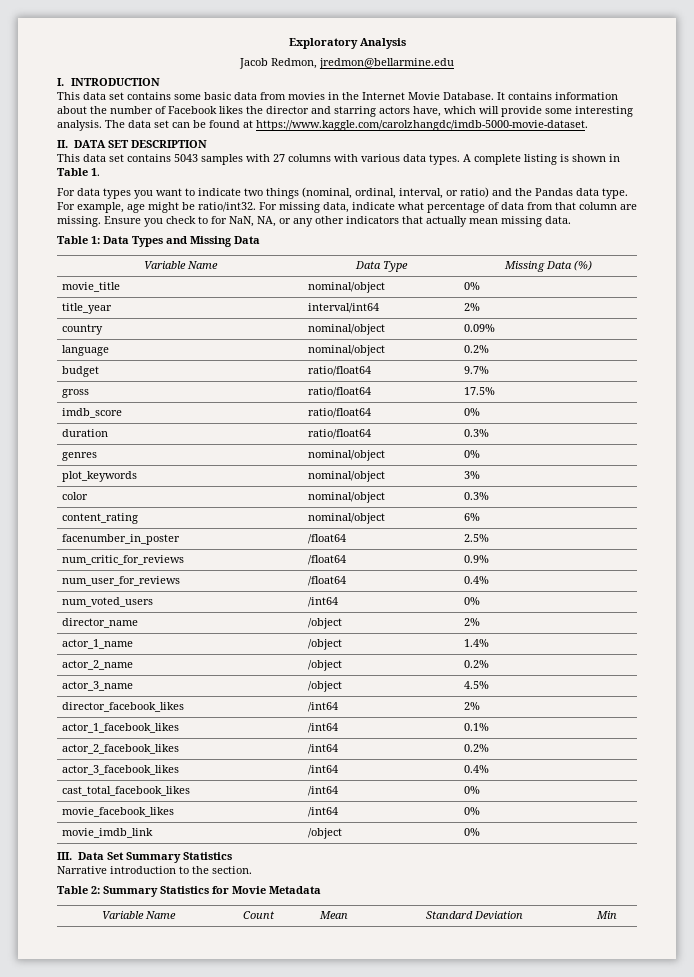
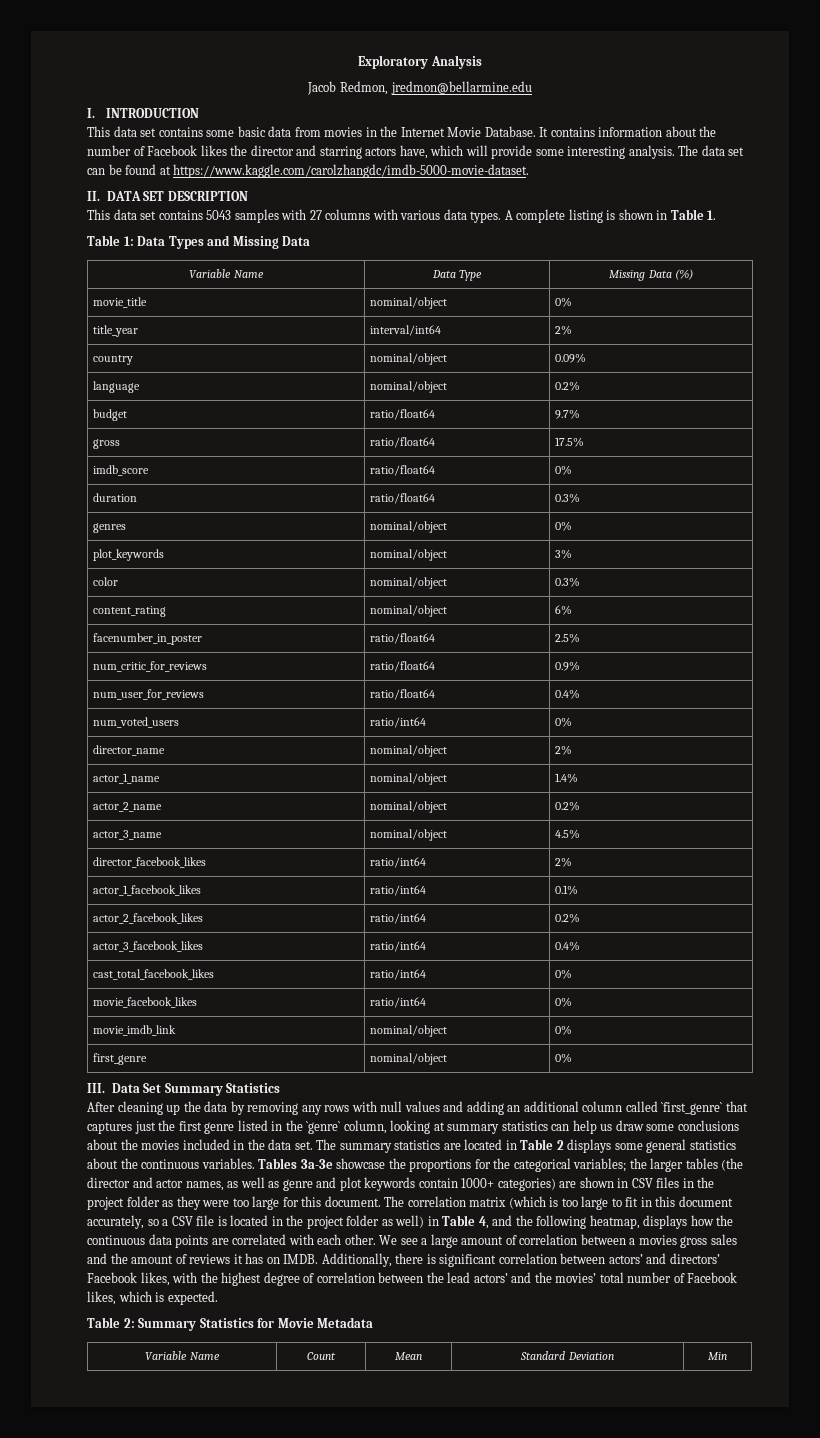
[57,187,628,199] [57,202,637,213] [57,216,571,227] // For data types you want to indicate two things (nominal, ordinal, interval, or ratio) and the Pandas data type. For example, age might be ratio/int32. For missing data, indicate what percentage of data from that column are missing. Ensure you check to for NaN, NA, or any other indicators that actually mean missing data. -> (717, 215) none
[307,534,346,544] /float64 -> [369,633,435,644] ratio/float64
[307,555,346,565] /float64 -> [369,661,435,672] ratio/float64
[307,576,346,586] /float64 -> [369,689,435,700] ratio/float64
[307,597,338,607] /int64 -> [369,717,426,728] ratio/int64
[307,618,342,629] /object -> [369,745,447,757] nominal/object
[307,639,342,650] /object -> [369,773,447,785] nominal/object
[307,660,342,671] /object -> [369,801,447,813] nominal/object
[307,681,342,692] /object -> [369,829,447,841] nominal/object
[307,702,338,712] /int64 -> [369,857,426,868] ratio/int64
[307,723,338,733] /int64 -> [369,885,426,896] ratio/int64
[307,744,338,754] /int64 -> [369,913,426,924] ratio/int64
[307,765,338,775] /int64 -> [369,941,426,952] ratio/int64
[307,786,338,796] /int64 -> [369,969,426,980] ratio/int64
[307,807,338,817] /int64 -> [369,997,426,1008] ratio/int64
[307,828,342,839] /object -> [369,1025,447,1037] [554,1025,572,1035] [92,1053,147,1065] [369,1053,447,1065] nominal/object | 0% // first_genre | nominal/object
[57,866,252,874] Narrative introduction to the section. -> [87,1101,748,1115] [87,1120,739,1134] [87,1139,736,1153] [87,1158,744,1172] [87,1177,715,1191] [87,1196,733,1210] [87,1215,734,1229] [87,1234,737,1248] [87,1253,720,1267] [87,1272,738,1286] [87,1291,218,1305] After cleaning up the data by removing any rows with null values and adding an additional column called `first_genre` that captures just the first genre listed in the `genre` column, looking at summary statistics can help us draw some conclusions about the movies included in the data set. The summary statistics are located in Table 2 displays some general statistics about the continuous variables. Tables 3a-3e showcase the proportions for the categorical variables; the larger tables (the director and actor names, as well as genre and plot keywords contain 1000+ categories) are shown in CSV files in the project folder as they were too large for this document. The correlation matrix (which is too large to fit in this document accurately, so a CSV file is located in the project folder as well) in Table 4, and the following heatmap, displays how the continuous data points are correlated with each other. We see a large amount of correlation between a movies gross sales and the amount of reviews it has on IMDB. Additionally, there is significant correlation between actors’ and directors’ Facebook likes, with the highest degree of correlation between the lead actors’ and the movies’ total number of Facebook likes, which is expected.

